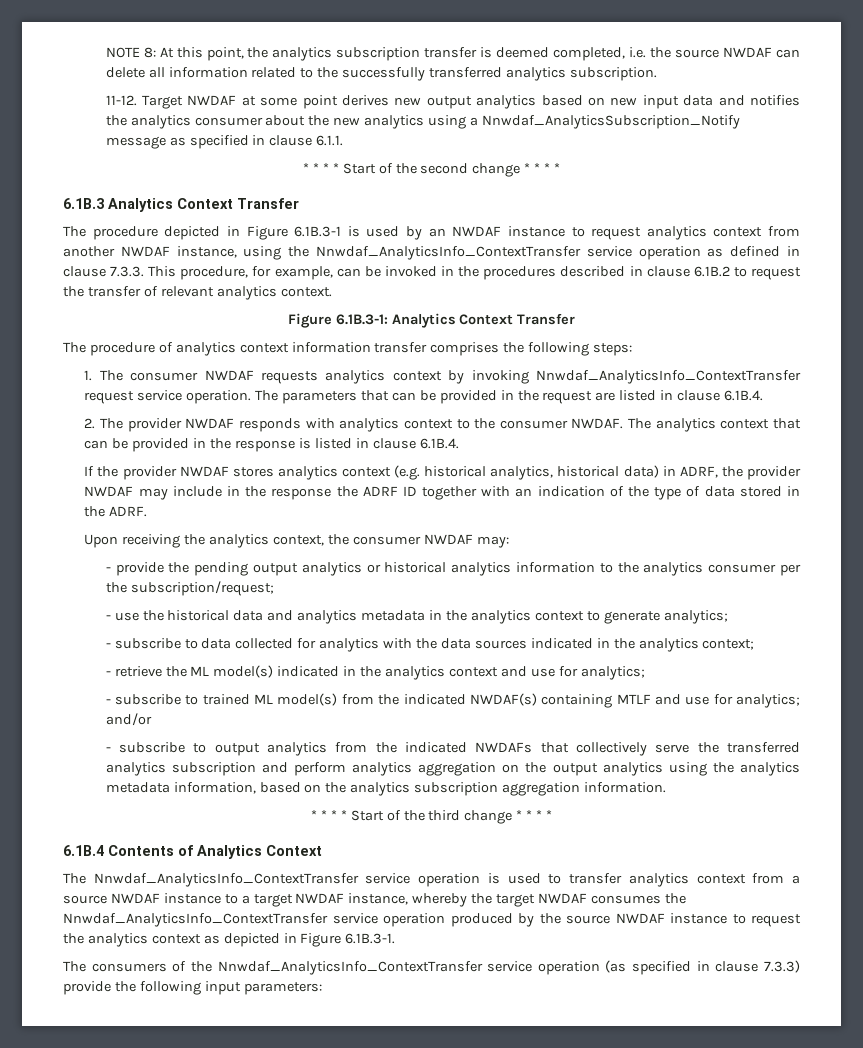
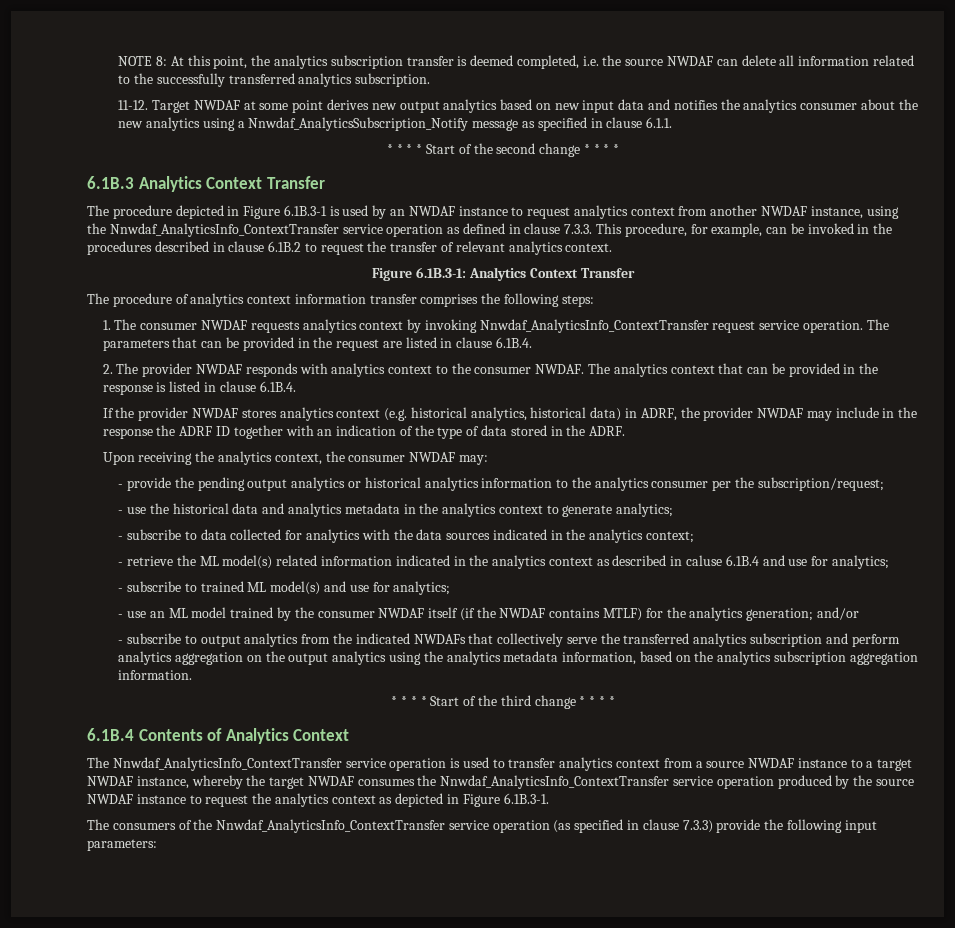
(274, 671) none -> [276,555,393,566] related information
(498, 672) none -> [596,555,759,566] as described in caluse 6.1B.4
[341,693,800,708] from the indicated NWDAF(s) containing MTLF and use for analytics; -> [324,581,451,595] [118,607,814,621] and use for analytics; // - use an ML model trained by the consumer NWDAF itself (if the NWDAF contains MTLF) for the analytics generation;

